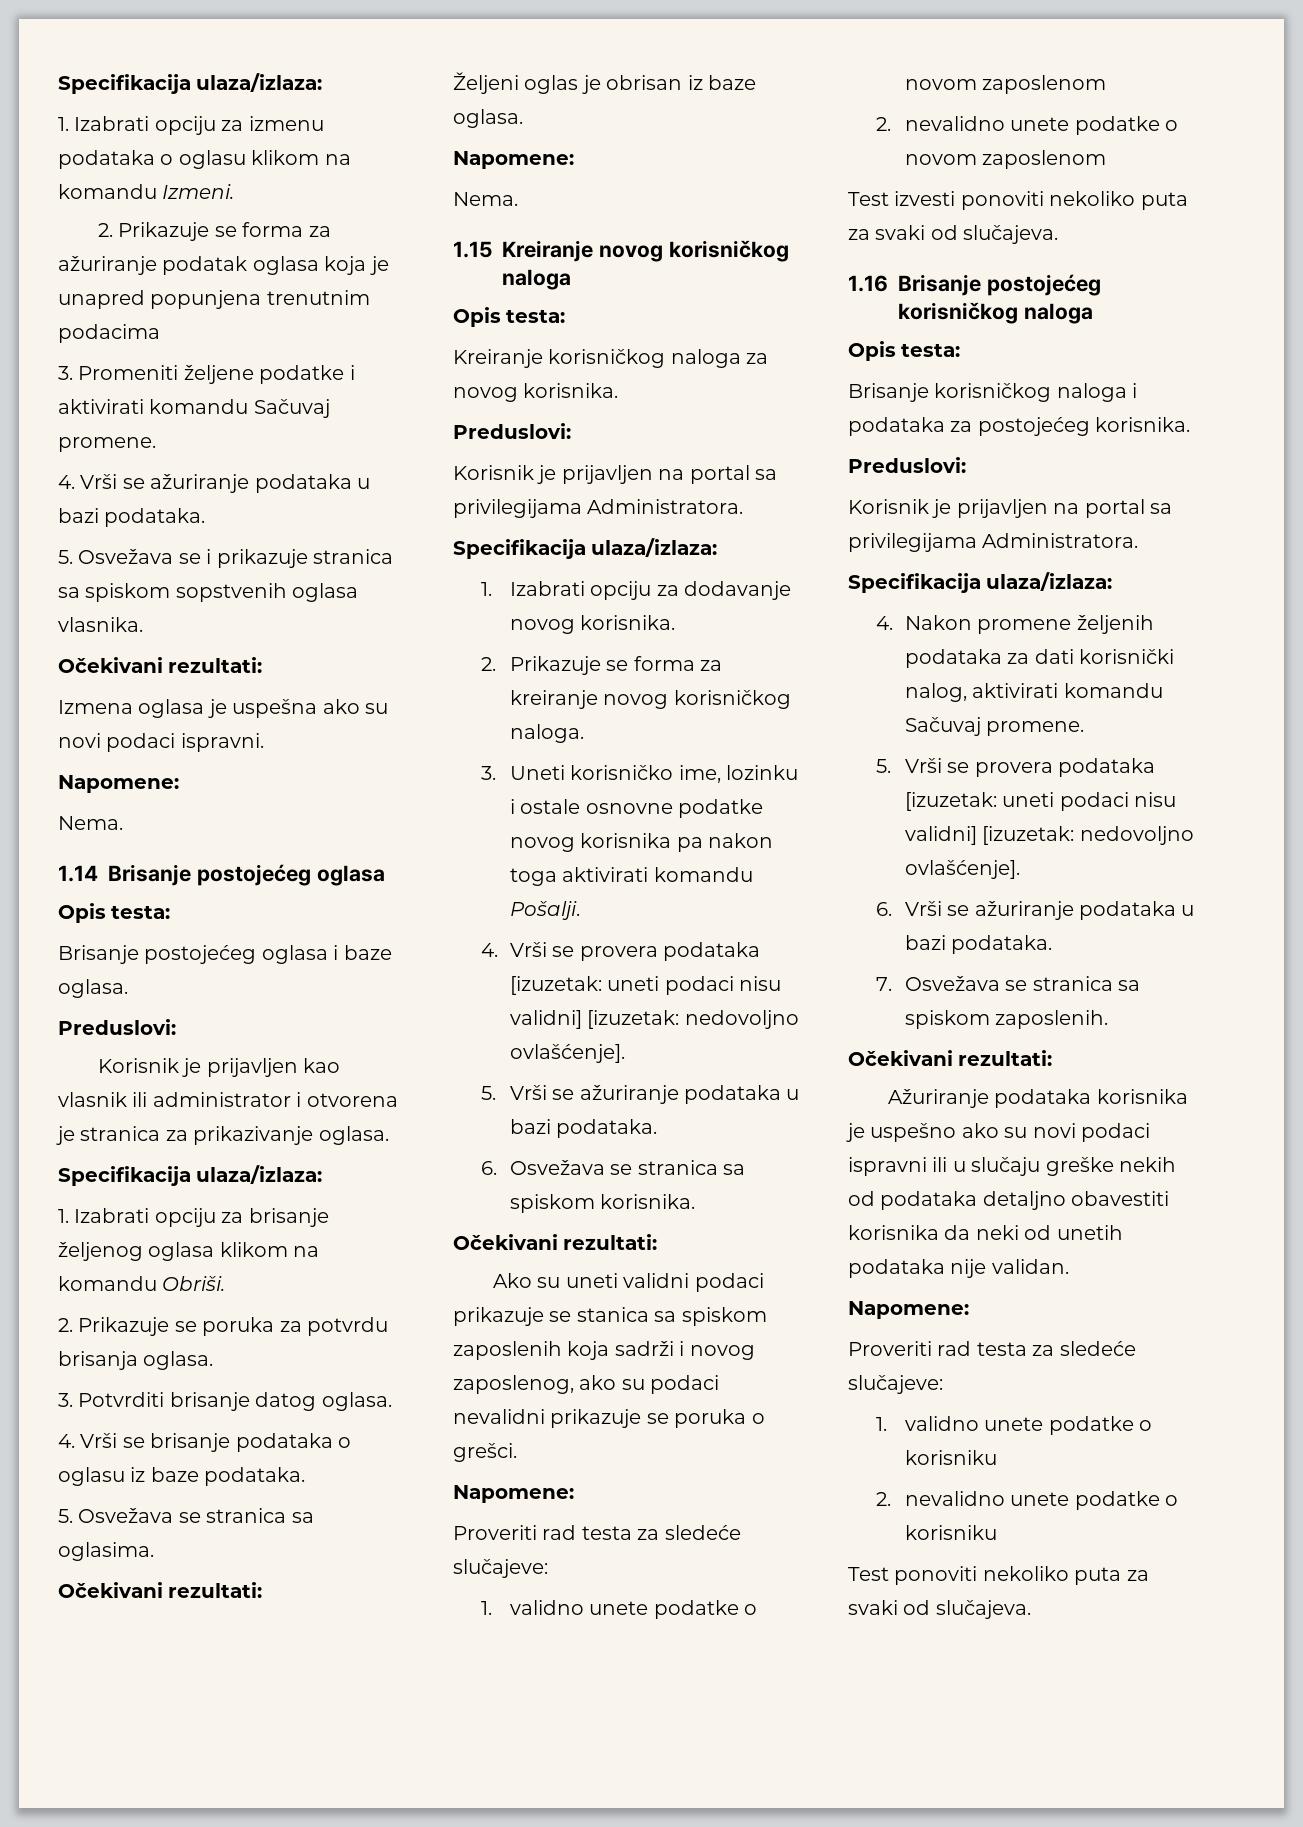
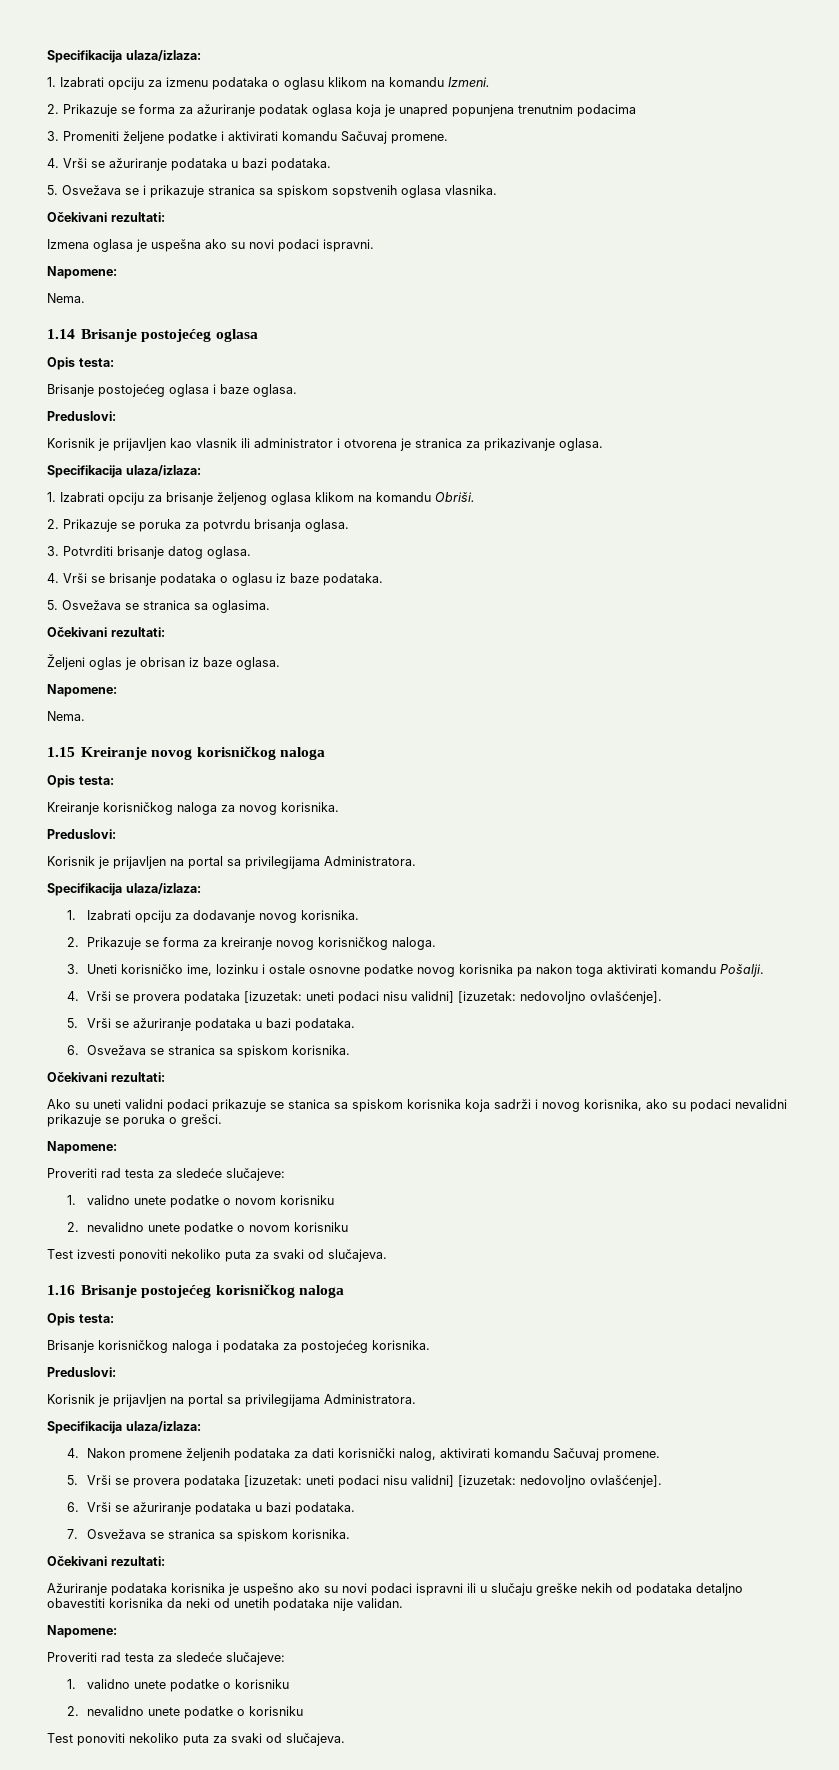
[453,1341,562,1360] zaposlenih -> [407,1099,461,1109] korisnika
[453,1375,574,1394] zaposlenog, -> [584,1099,642,1111] korisnika,
[982,75,1107,94] zaposlenom -> [280,1195,335,1205] korisniku
[982,150,1107,169] zaposlenom -> [294,1222,349,1232] korisniku
[995,1010,1109,1029] zaposlenih. -> [292,1529,351,1539] korisnika.

